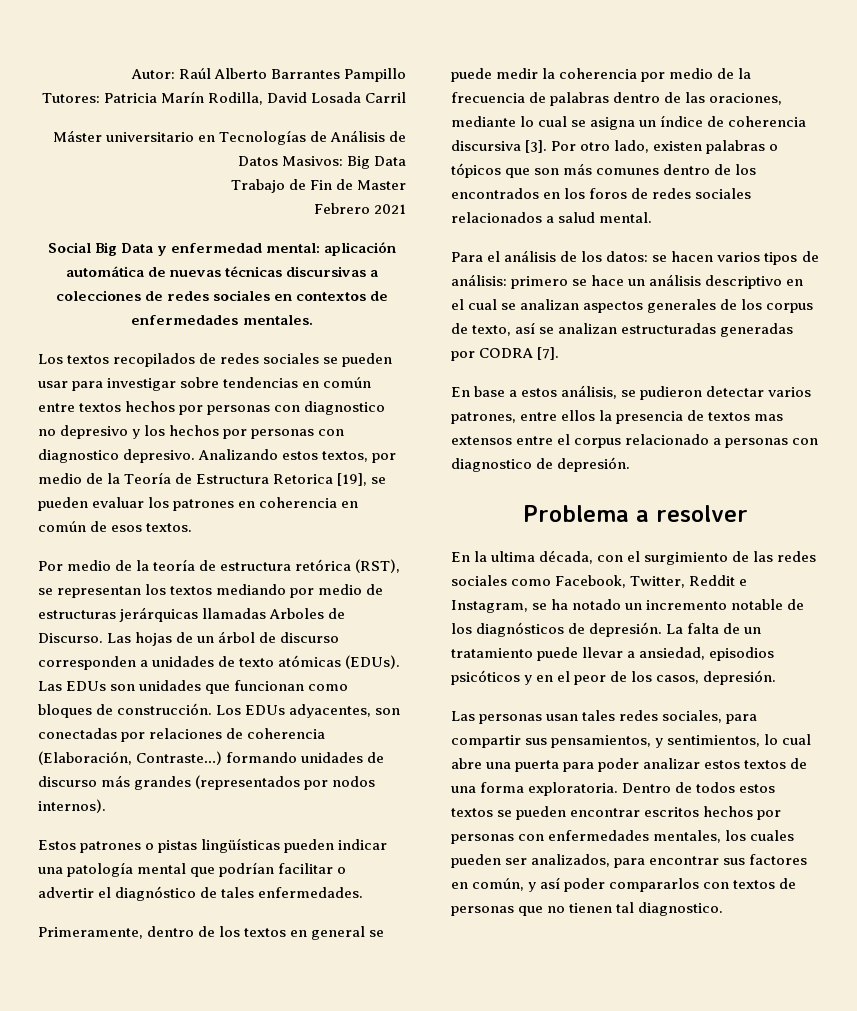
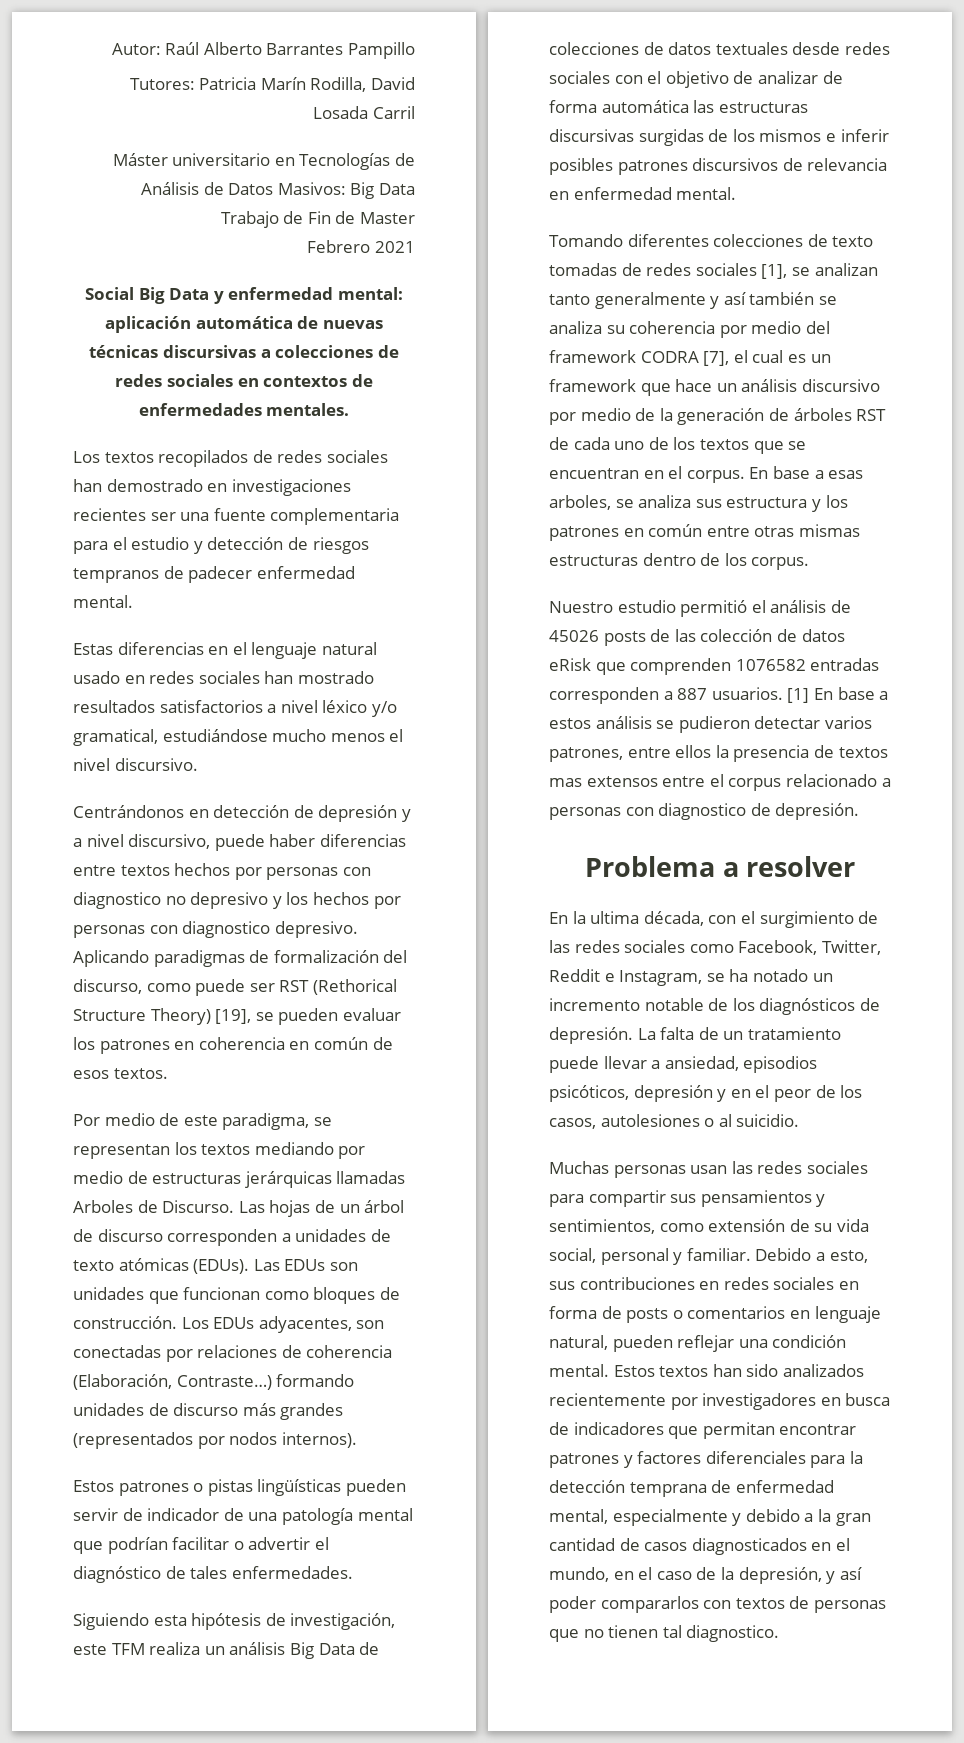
[323,353,393,367] [38,377,372,391] se pueden usar para investigar sobre tendencias en común -> [73,479,351,496] [73,508,400,525] [73,537,369,554] [73,566,355,583] [73,595,133,608] [73,642,377,659] [73,671,374,684] [73,700,397,717] [73,729,404,746] [73,758,198,771] [73,805,411,822] [73,834,406,851] han demostrado en investigaciones recientes ser una fuente complementaria para el estudio y detección de riesgos tempranos de padecer enfermedad mental. // Estas diferencias en el lenguaje natural usado en redes sociales han mostrado resultados satisfactorios a nivel léxico y/o gramatical, estudiándose mucho menos el nivel discursivo. // Centrándonos en detección de depresión y a nivel discursivo, puede haber diferencias
[198,449,397,463] [38,472,334,484] Analizando estos textos, por medio de la Teoría de Estructura Retorica -> [73,950,408,967] [73,979,397,996] [73,1008,211,1025] Aplicando paradigmas de formalización del discurso, como puede ser RST (Rethorical Structure Theory)
[136,559,401,573] la teoría de estructura retórica (RST), -> [183,1113,310,1130] este paradigma,
[338,839,388,850] indicar -> [73,1508,244,1521] servir de indicador de
[38,926,385,940] [451,68,752,82] [451,92,783,106] [451,115,807,130] [451,140,779,154] [451,163,757,178] [451,188,752,199] [451,212,653,223] [451,250,819,265] [451,274,804,289] [451,299,814,313] [451,322,794,337] [451,347,560,361] Primeramente, dentro de los textos en general se puede medir la coherencia por medio de la frecuencia de palabras dentro de las oraciones, mediante lo cual se asigna un índice de coherencia discursiva [3]. Por otro lado, existen palabras o tópicos que son más comunes dentro de los encontrados en los foros de redes sociales relacionados a salud mental. // Para el análisis de los datos: se hacen varios tipos de análisis: primero se hace un análisis descriptivo en el cual se analizan aspectos generales de los corpus de texto, así se analizan estructuradas generadas por CODRA [7]. // -> [73,1613,396,1630] [73,1642,380,1659] [549,42,890,55] [549,71,843,88] [549,100,808,113] [549,129,889,146] [549,158,888,175] [549,187,737,200] [549,234,874,247] [549,263,878,279] [549,292,837,309] [549,321,830,338] [549,350,831,366] [549,379,880,396] [549,408,887,425] [549,437,807,454] [549,466,864,483] [549,495,848,512] [549,524,860,541] [549,553,810,570] [549,600,851,617] [549,629,845,646] [549,658,880,675] [549,687,810,704] Siguiendo esta hipótesis de investigación, este TFM realiza un análisis Big Data de colecciones de datos textuales desde redes sociales con el objetivo de analizar de forma automática las estructuras discursivas surgidas de los mismos e inferir posibles patrones discursivos de relevancia en enfermedad mental. // Tomando diferentes colecciones de texto tomadas de redes sociales [1], se analizan tanto generalmente y así también se analiza su coherencia por medio del framework CODRA [7], el cual es un framework que hace un análisis discursivo por medio de la generación de árboles RST de cada uno de los textos que se encuentran en el corpus. En base a esas arboles, se analiza sus estructura y los patrones en común entre otras mismas estructuras dentro de los corpus. // Nuestro estudio permitió el análisis de 45026 posts de las colección de datos eRisk que comprenden 1076582 entradas corresponden a 887 usuarios. [1]
[561,385,618,399] análisis, -> [595,716,652,729] análisis
[451,670,520,685] psicóticos -> [549,1085,713,1102] psicóticos, depresión
[703,670,777,685] [451,710,723,724] depresión. // Las personas usan tales redes sociales, -> [600,1114,800,1127] [549,1161,868,1178] autolesiones o al suicidio. // Muchas personas usan las redes sociales
[551,735,652,748] pensamientos, -> [700,1190,812,1207] pensamientos
[764,734,812,745] [451,758,808,772] [451,782,776,796] [451,806,782,820] [451,830,795,844] [451,854,808,868] [451,878,525,891] lo cual abre una puerta para poder analizar estos textos de una forma exploratoria. Dentro de todos estos textos se pueden encontrar escritos hechos por personas con enfermedades mentales, los cuales pueden ser analizados, para encontrar sus factores en común, -> [659,1219,869,1232] [549,1248,868,1265] [549,1277,859,1290] [549,1306,881,1323] [549,1335,847,1352] [549,1364,864,1377] [549,1393,891,1410] [549,1422,857,1439] [549,1451,863,1468] [549,1480,834,1497] [549,1509,871,1526] [549,1538,850,1555] [549,1567,822,1584] como extensión de su vida social, personal y familiar. Debido a esto, sus contribuciones en redes sociales en forma de posts o comentarios en lenguaje natural, pueden reflejar una condición mental. Estos textos han sido analizados recientemente por investigadores en busca de indicadores que permitan encontrar patrones y factores diferenciales para la detección temprana de enfermedad mental, especialmente y debido a la gran cantidad de casos diagnosticados en el mundo, en el caso de la depresión,

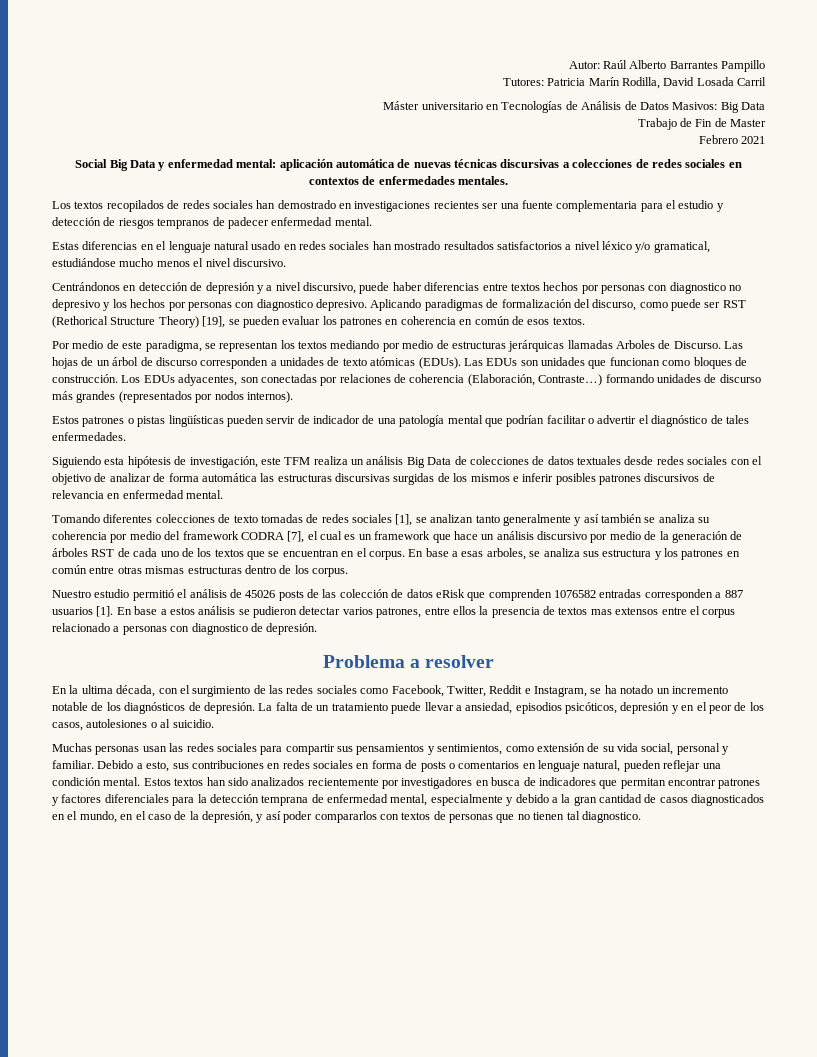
[711,687,810,703] usuarios. [1] -> [52,606,114,617] usuarios [1].

